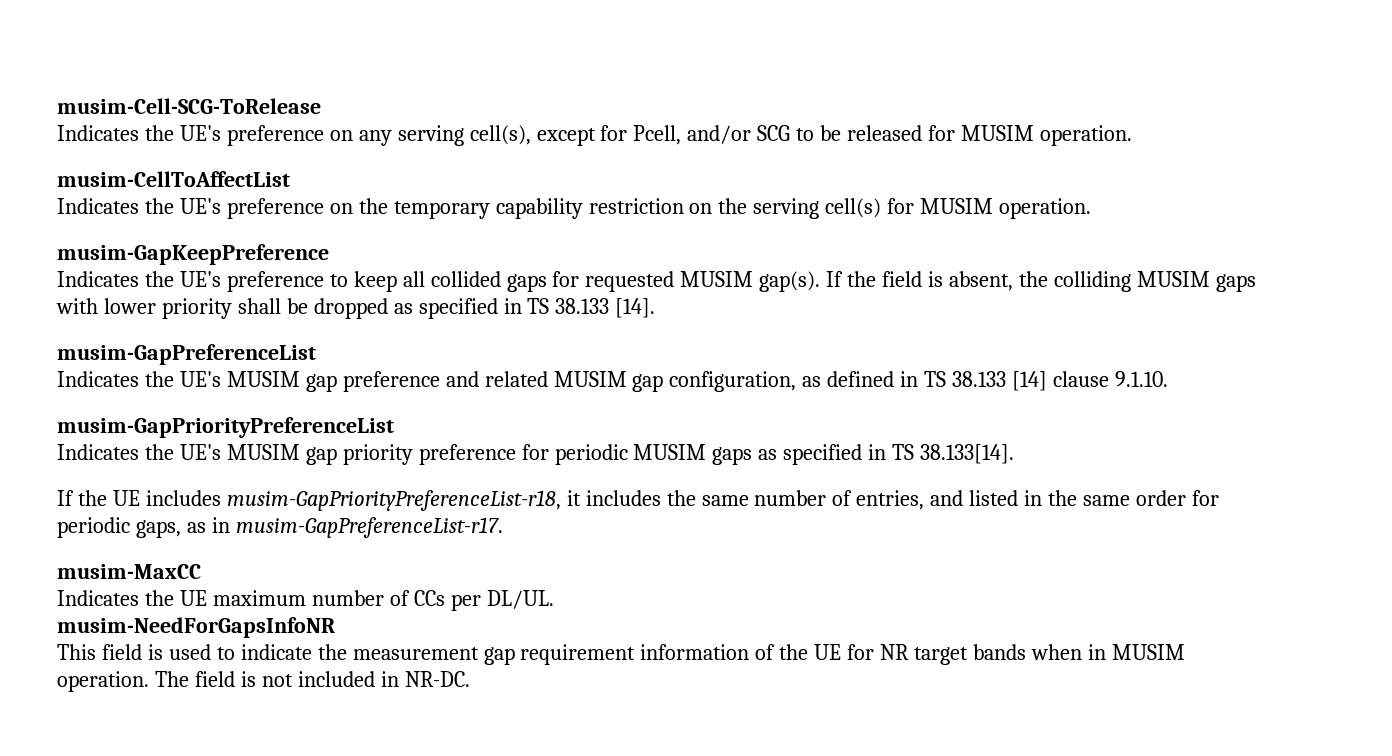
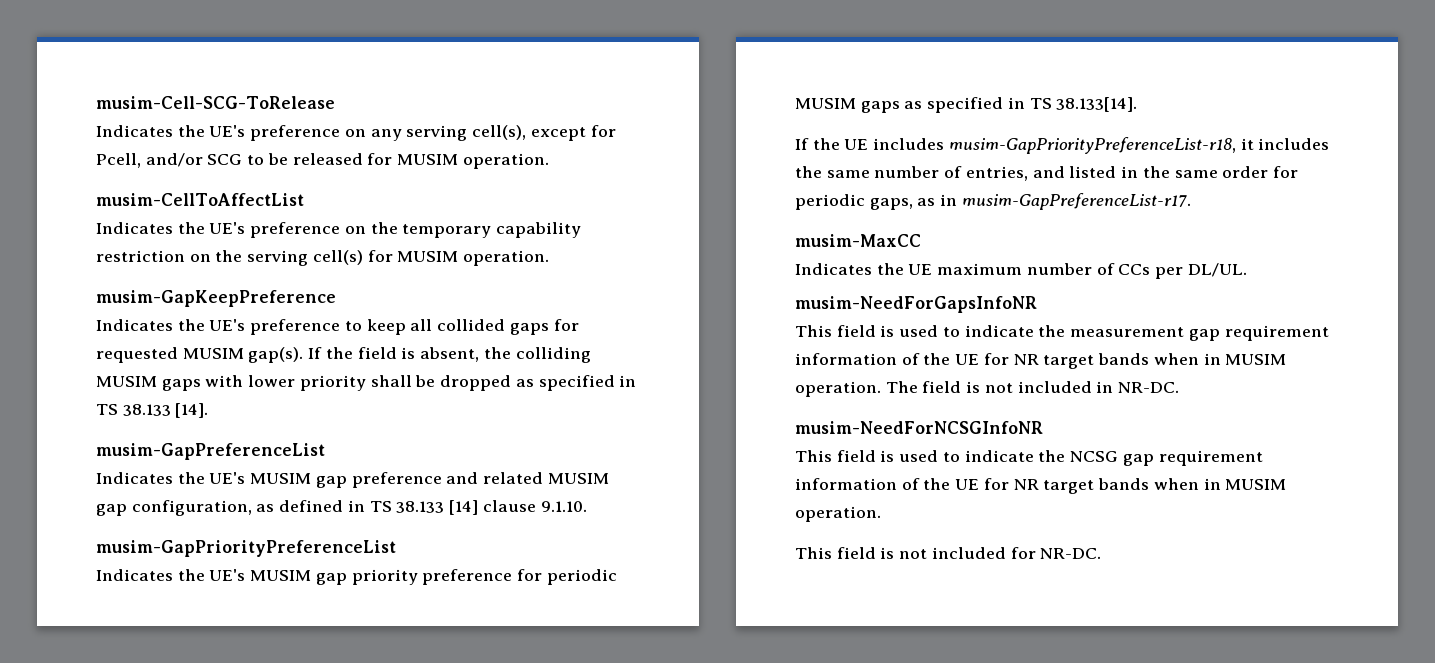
(470, 679) none -> [795,421,1043,434] [795,450,1263,466] [795,478,1287,494] [795,506,881,522] [795,547,1102,559] // musim-NeedForNCSGInfoNR // This field is used to indicate the NCSG gap requirement information of the UE for NR target bands when in MUSIM operation. // This field is not included for NR-DC.

